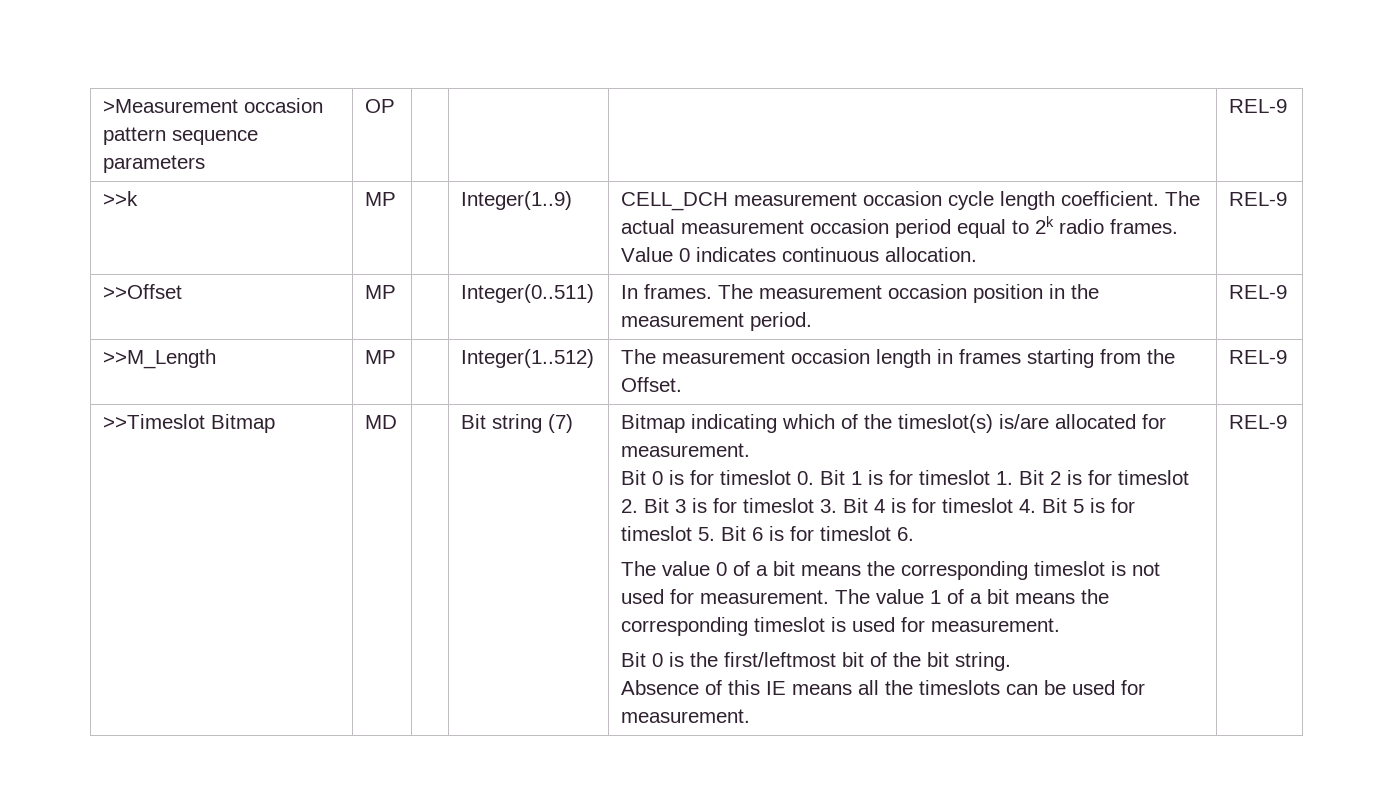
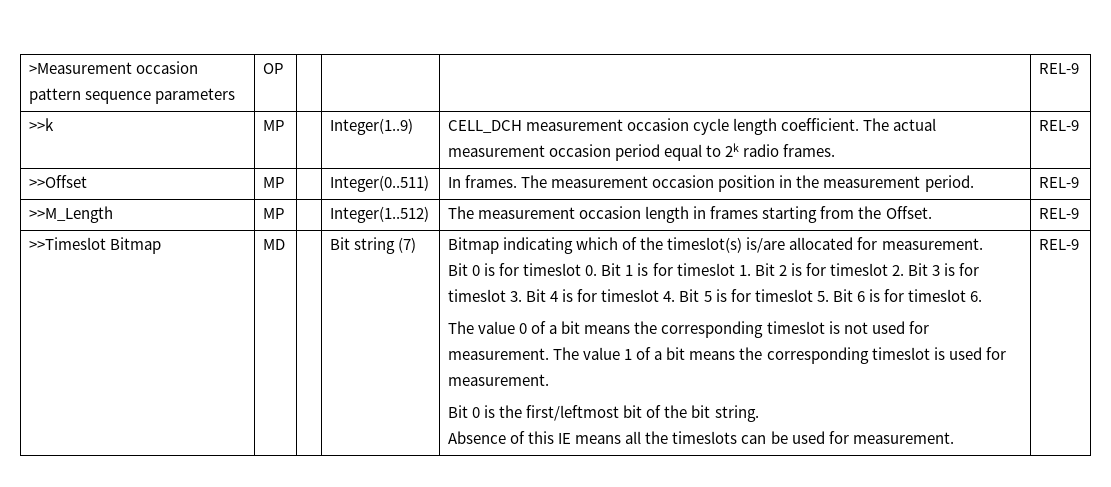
[621,247,978,262] Value 0 indicates continuous allocation. -> (836, 150) none

